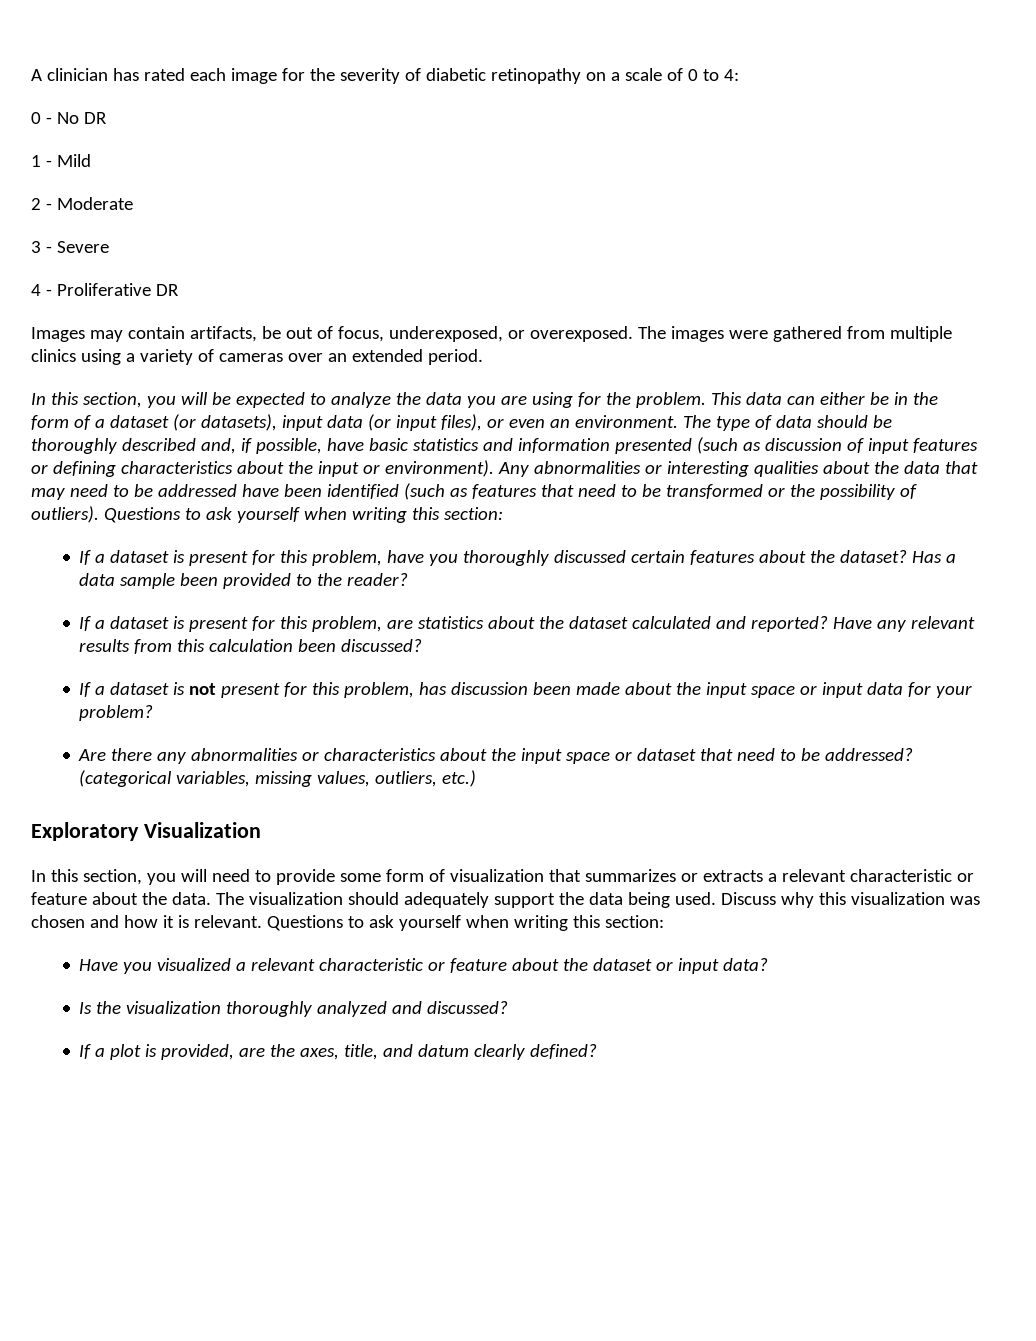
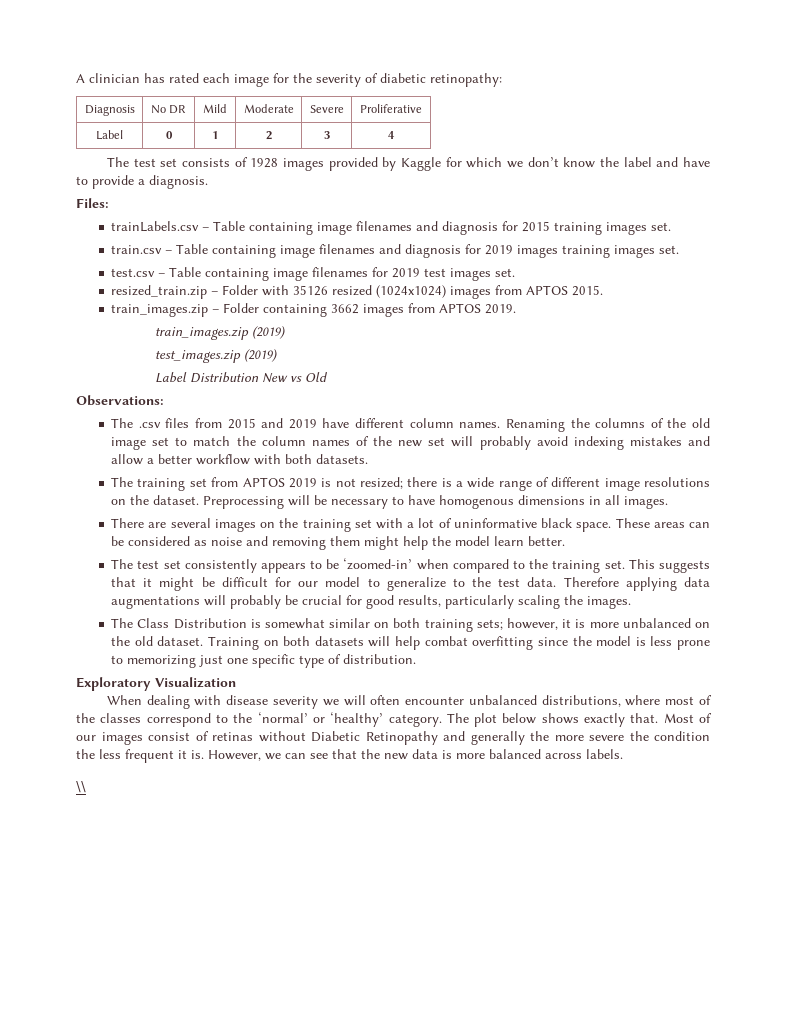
[490,68,739,84] [31,112,107,124] [31,154,91,167] [31,197,133,210] [31,241,109,253] [31,283,179,296] [31,326,952,342] [31,349,483,365] [31,392,938,408] [31,414,892,431] [31,437,978,454] [31,460,978,477] [31,483,917,500] [31,506,503,523] [79,550,957,566] [79,573,409,589] [79,616,976,632] [79,639,423,654] [79,682,973,698] [79,705,154,721] [78,748,914,764] [79,770,477,787] [31,822,261,841] [31,869,974,885] [31,892,980,908] [31,915,664,931] [79,958,769,974] [79,1001,509,1017] [79,1044,598,1060] retinopathy on a scale of 0 to 4: // 0 - No DR // 1 - Mild // 2 - Moderate // 3 - Severe // 4 - Proliferative DR // Images may contain artifacts, be out of focus, underexposed, or overexposed. The images were gathered from multiple clinics using a variety of cameras over an extended period. // In this section, you will be expected to analyze the data you are using for the problem. This data can either be in the form of a dataset (or datasets), input data (or input files), or even an environment. The type of data should be thoroughly described and, if possible, have basic statistics and information presented (such as discussion of input features or defining characteristics about the input or environment). Any abnormalities or interesting qualities about the data that may need to be addressed have been identified (such as features that need to be transformed or the possibility of outliers). Questions to ask yourself when writing this section: // If a dataset is present for this problem, have you thoroughly discussed certain features about the dataset? Has a data sample been provided to the reader? // If a dataset is present for this problem, are statistics about the dataset calculated and reported? Have any relevant results from this calculation been discussed? // If a dataset is not present for this problem, has discussion been made about the input space or input data for your problem? // Are there any abnormalities or characteristics about the input space or dataset that need to be addressed? (categorical variables, missing values, outliers, etc.) // Exploratory Visualization // In this section, you will need to provide some form of visualization that summarizes or extracts a relevant characteristic or feature about the data. The visualization should adequately support the data being used. Discuss why this visualization was chosen and how it is relevant. Questions to ask yourself when writing this section: // Have you visualized a relevant characteristic or feature about the dataset or input data? // Is the visualization thoroughly analyzed and discussed? // If a plot is provided, are the axes, title, and datum clearly defined? -> [430,73,502,87] [84,105,135,116] [150,105,187,114] [203,104,227,113] [243,104,294,113] [309,105,344,113] [360,104,422,113] [96,130,123,140] [165,131,173,139] [212,131,218,139] [265,131,272,140] [323,131,330,139] [388,131,395,139] [106,157,710,171] [76,175,208,189] [76,198,109,208] [111,221,672,235] [111,244,680,258] [111,267,516,281] [111,285,604,299] [111,303,517,317] [154,326,286,340] [154,349,278,363] [154,372,328,383] [76,395,164,406] [111,418,710,432] [111,436,710,450] [111,454,369,465] [111,477,711,491] [111,495,669,509] [111,518,711,532] [111,536,566,550] [111,558,710,573] [111,577,710,591] [111,595,632,609] [111,618,710,632] [111,636,710,650] [111,654,417,668] [76,677,236,691] [106,695,713,709] [76,712,712,727] [76,731,710,745] [76,749,623,763] [76,781,86,793] retinopathy: // Diagnosis | No DR | Mild | Moderate | Severe | Proliferative // Label | 0 | 1 | 2 | 3 | 4 // The test set consists of 1928 images provided by Kaggle for which we don’t know the label and have to provide a diagnosis. // Files: // trainLabels.csv – Table containing image filenames and diagnosis for 2015 training images set. // train.csv – Table containing image filenames and diagnosis for 2019 images training images set. // test.csv – Table containing image filenames for 2019 test images set. // resized_train.zip – Folder with 35126 resized (1024x1024) images from APTOS 2015. // train_images.zip – Folder containing 3662 images from APTOS 2019. // train_images.zip (2019) // test_images.zip (2019) // Label Distribution New vs Old // Observations: // The .csv files from 2015 and 2019 have different column names. Renaming the columns of the old image set to match the column names of the new set will probably avoid indexing mistakes and allow a better workflow with both datasets. // The training set from APTOS 2019 is not resized; there is a wide range of different image resolutions on the dataset. Preprocessing will be necessary to have homogenous dimensions in all images. // There are several images on the training set with a lot of uninformative black space. These areas can be considered as noise and removing them might help the model learn better. // The test set consistently appears to be ‘zoomed-in’ when compared to the training set. This suggests that it might be difficult for our model to generalize to the test data. Therefore applying data augmentations will probably be crucial for good results, particularly scaling the images. // The Class Distribution is somewhat similar on both training sets; however, it is more unbalanced on the old dataset. Training on both datasets will help combat overfitting since the model is less prone to memorizing just one specific type of distribution. // Exploratory Visualization // When dealing with disease severity we will often encounter unbalanced distributions, where most of the classes correspond to the ‘normal’ or ‘healthy’ category. The plot below shows exactly that. Most of our images consist of retinas without Diabetic Retinopathy and generally the more severe the condition the less frequent it is. However, we can see that the new data is more balanced across labels. // \\

